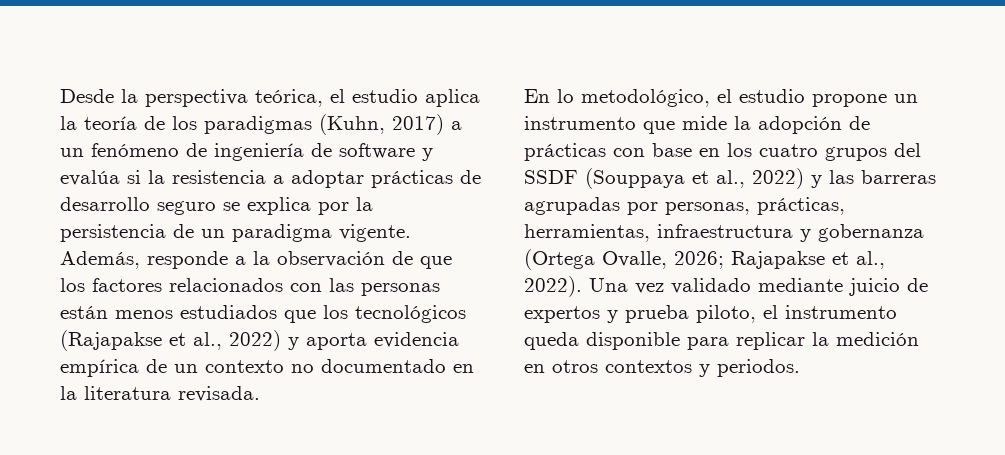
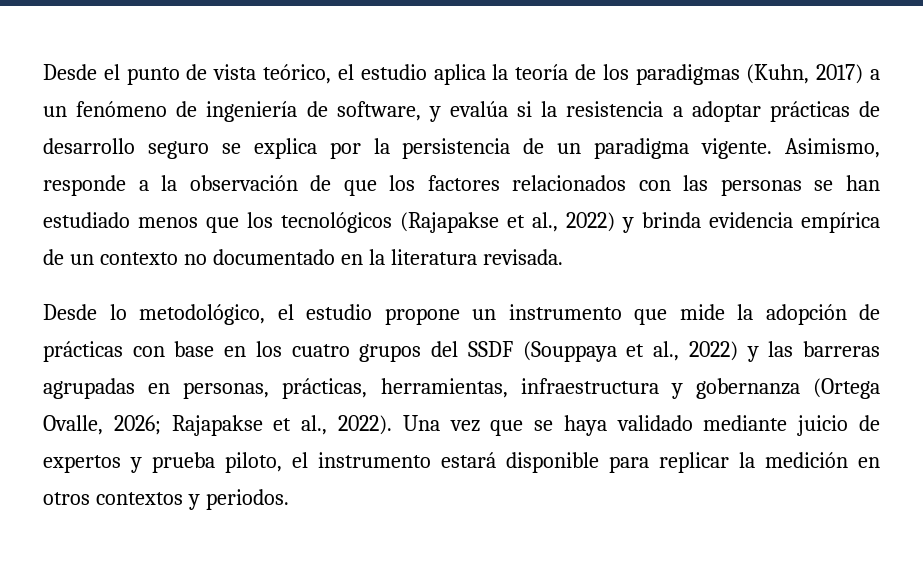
[60,89,323,107] Desde la perspectiva teórica, -> [43,64,332,85] Desde el punto de vista teórico,
[339,143,415,159] software -> [336,101,421,121] software,
[60,251,140,269] Además, -> [784,138,880,158] Asimismo,
[60,305,277,319] están menos estudiados -> [814,175,881,191] [43,212,198,228] se han estudiado menos
[306,333,367,350] aporta -> [642,212,701,228] brinda
[524,89,550,103] En -> [43,304,97,320] Desde
[627,202,658,215] por -> [148,383,171,394] en
(664, 288) none -> [490,415,607,436] que se haya
[524,332,579,350] queda -> [441,452,496,468] estará

